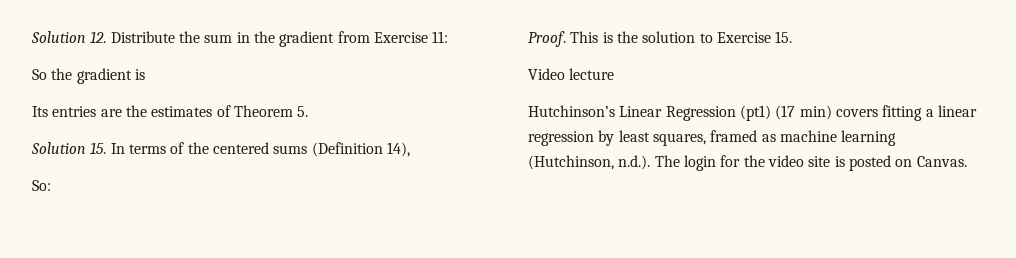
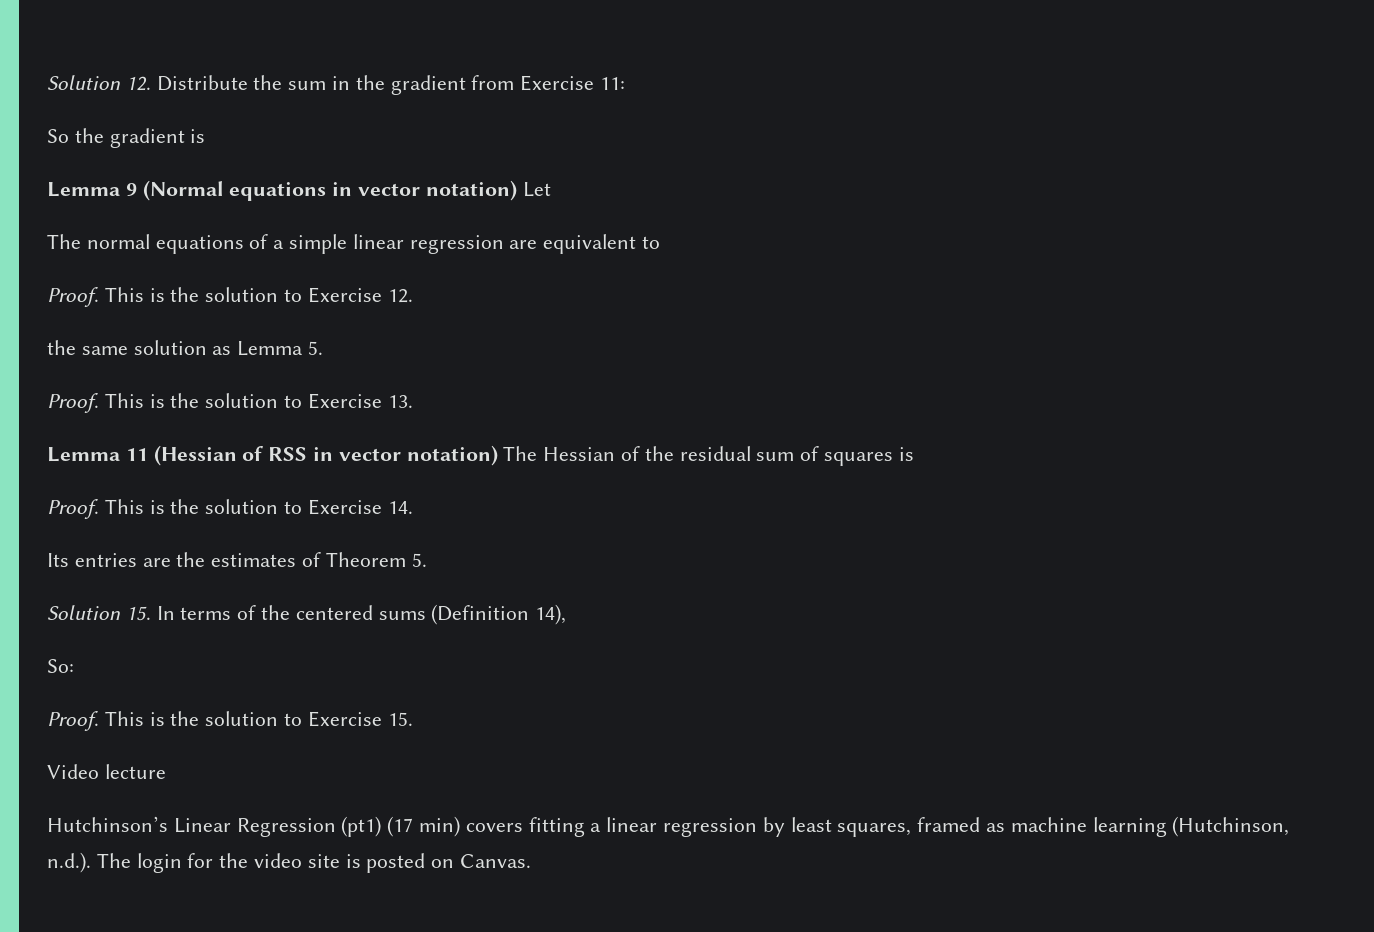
(145, 74) none -> [47,180,551,201] [47,234,661,254] [47,287,413,307] [47,340,324,356] [47,393,413,413] [47,445,914,466] [47,499,413,519] // Lemma 9 (Normal equations in vector notation) Let // The normal equations of a simple linear regression are equivalent to // Proof. This is the solution to Exercise 12. // the same solution as Lemma 5. // Proof. This is the solution to Exercise 13. // Lemma 11 (Hessian of RSS in vector notation) The Hessian of the residual sum of squares is // Proof. This is the solution to Exercise 14.

